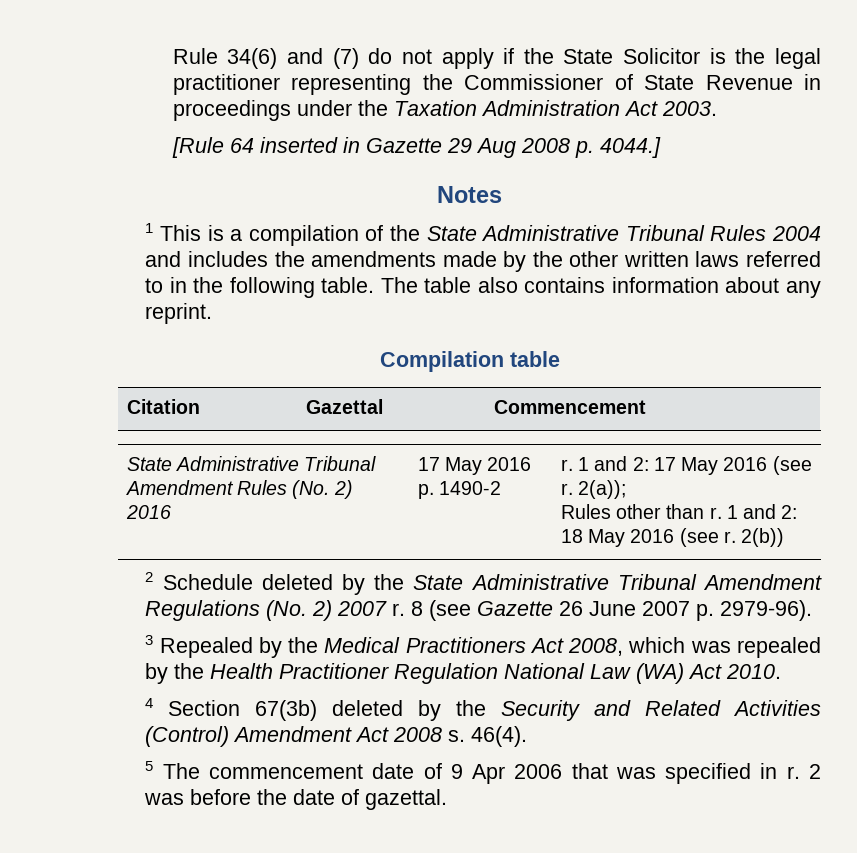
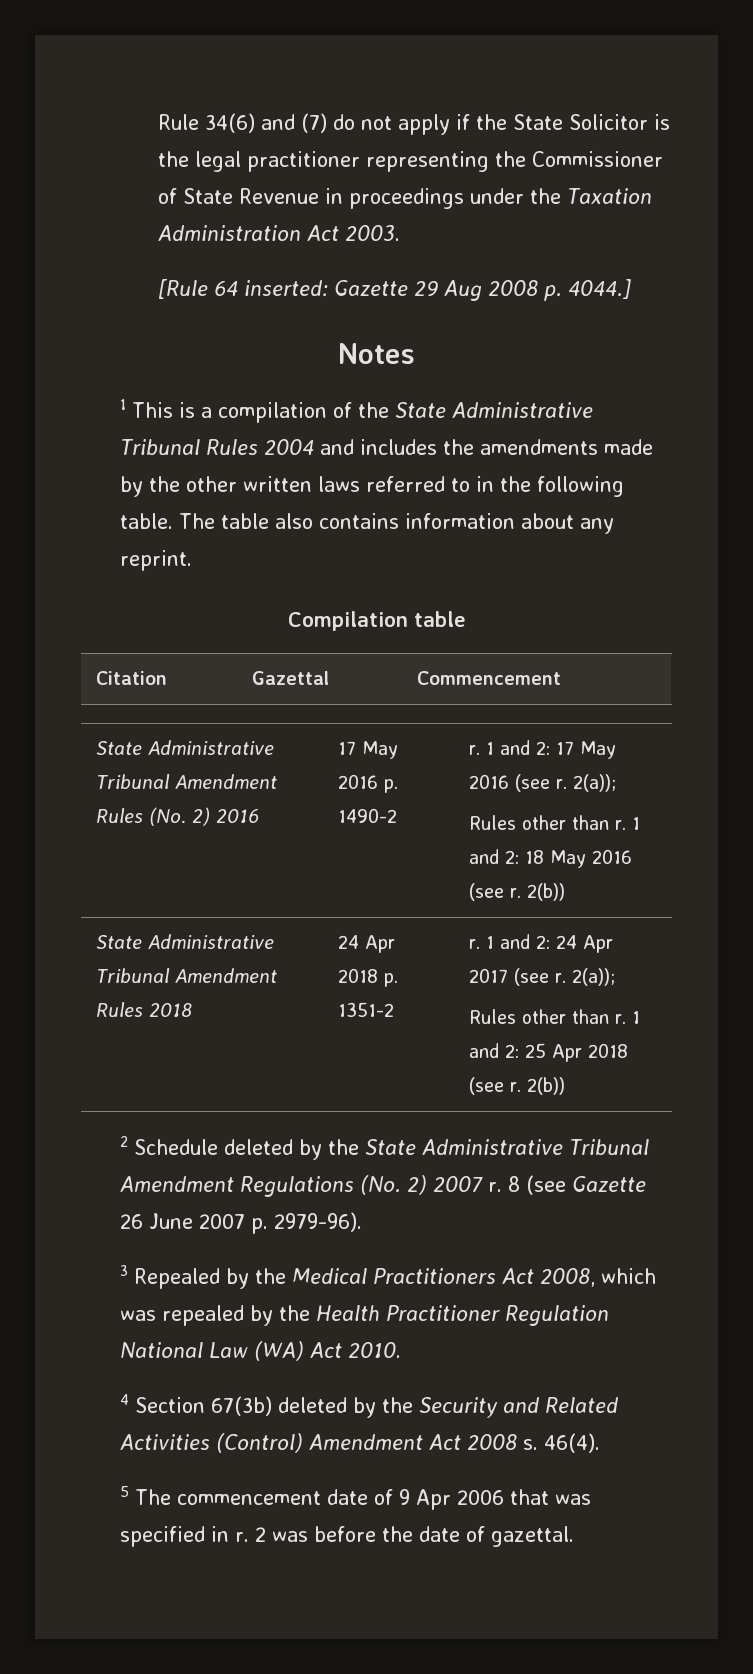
[259,137,360,153] inserted in -> [244,280,329,297] inserted:
(785, 537) none -> [95,934,274,949] [95,968,277,983] [95,1002,192,1017] [337,935,395,953] [337,968,398,987] [337,1002,394,1017] [468,934,613,953] [468,968,615,986] [468,1009,640,1024] [468,1043,628,1062] [468,1077,565,1095] // State Administrative Tribunal Amendment Rules 2018 | 24 Apr 2018 p. 1351-2 | r. 1 and 2: 24 Apr 2017 (see r. 2(a)); // Rules other than r. 1 and 2: 25 Apr 2018 (see r. 2(b))

